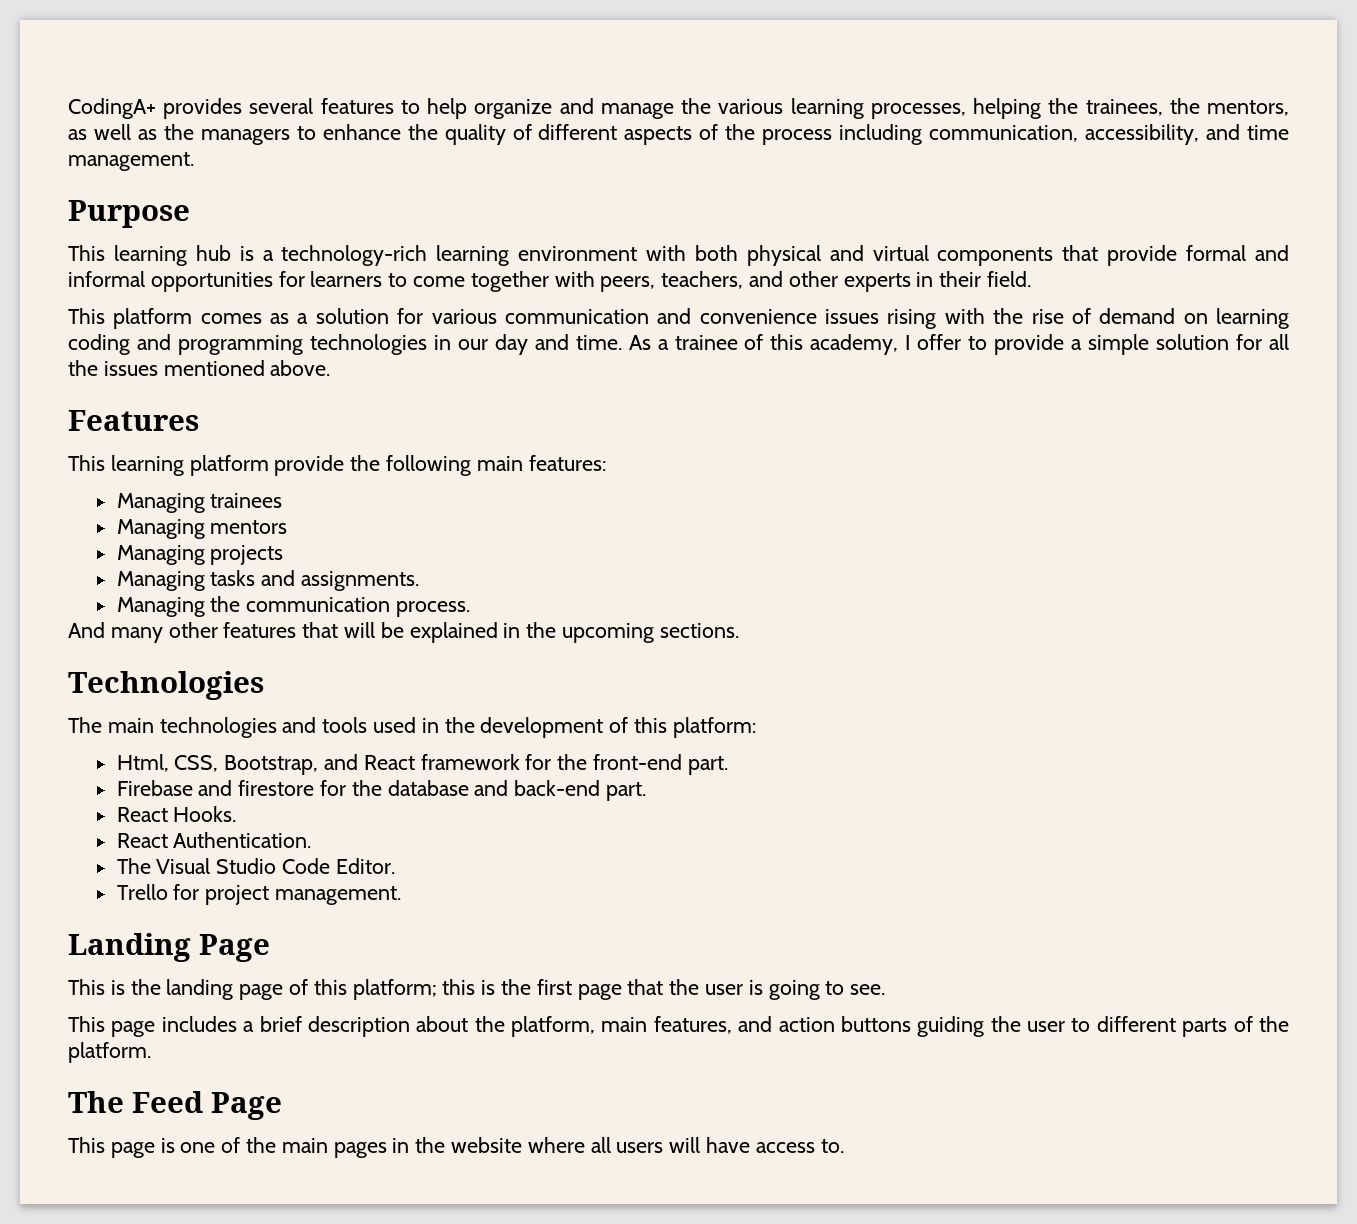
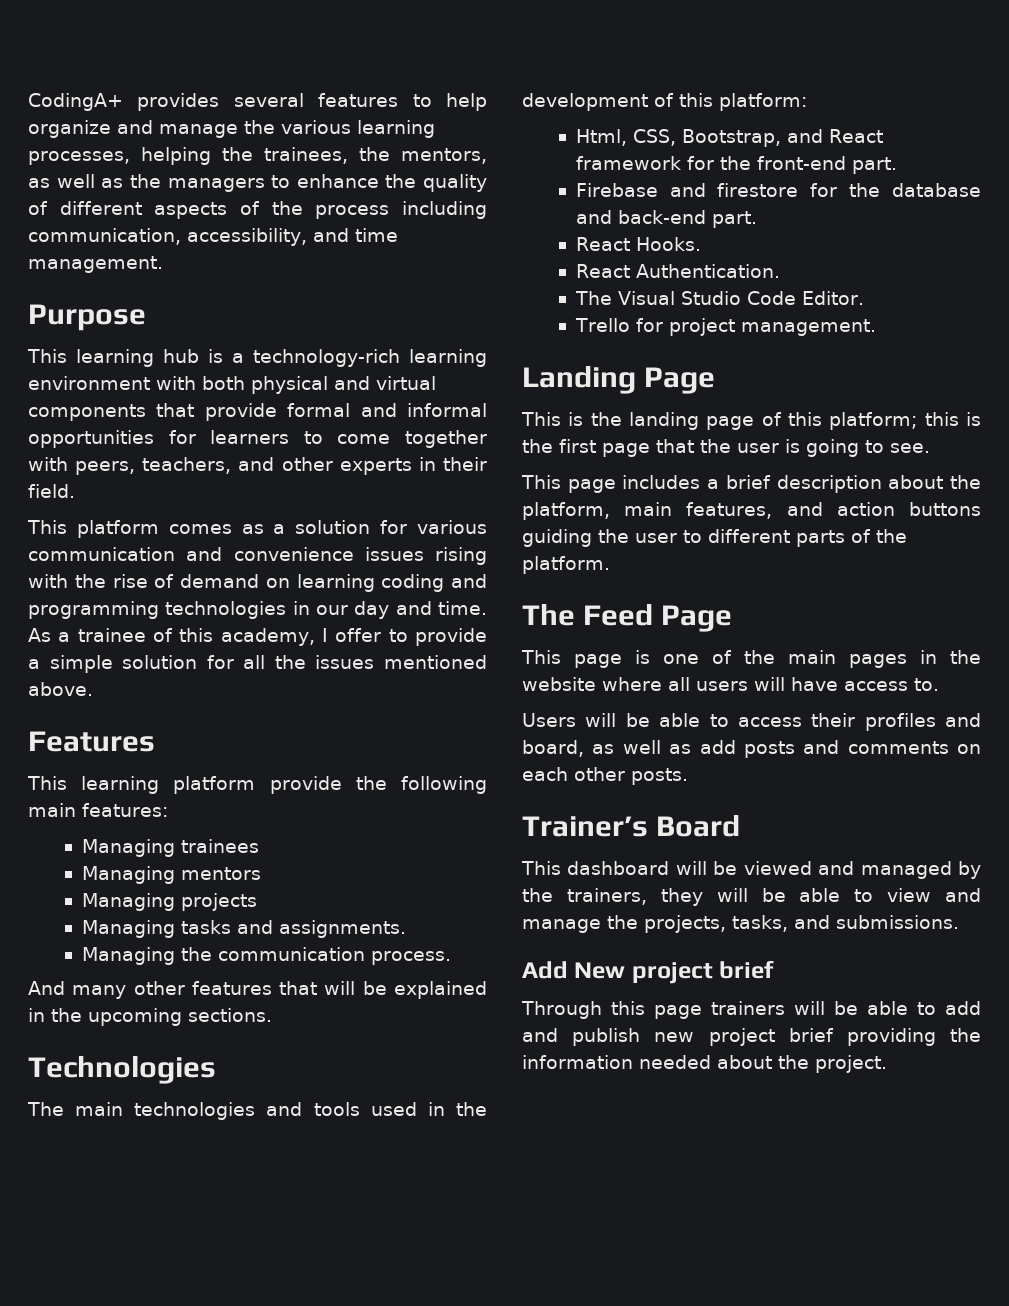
(844, 1146) none -> [522,713,981,731] [522,740,981,758] [522,767,688,785] [522,815,741,837] [521,861,981,879] [522,888,981,906] [522,915,959,933] [522,960,775,984] [521,1001,981,1019] [522,1028,981,1046] [522,1055,887,1073] // Users will be able to access their profiles and board, as well as add posts and comments on each other posts. // Trainer’s Board // This dashboard will be viewed and managed by the trainers, they will be able to view and manage the projects, tasks, and submissions. // Add New project brief // Through this page trainers will be able to add and publish new project brief providing the information needed about the project.

